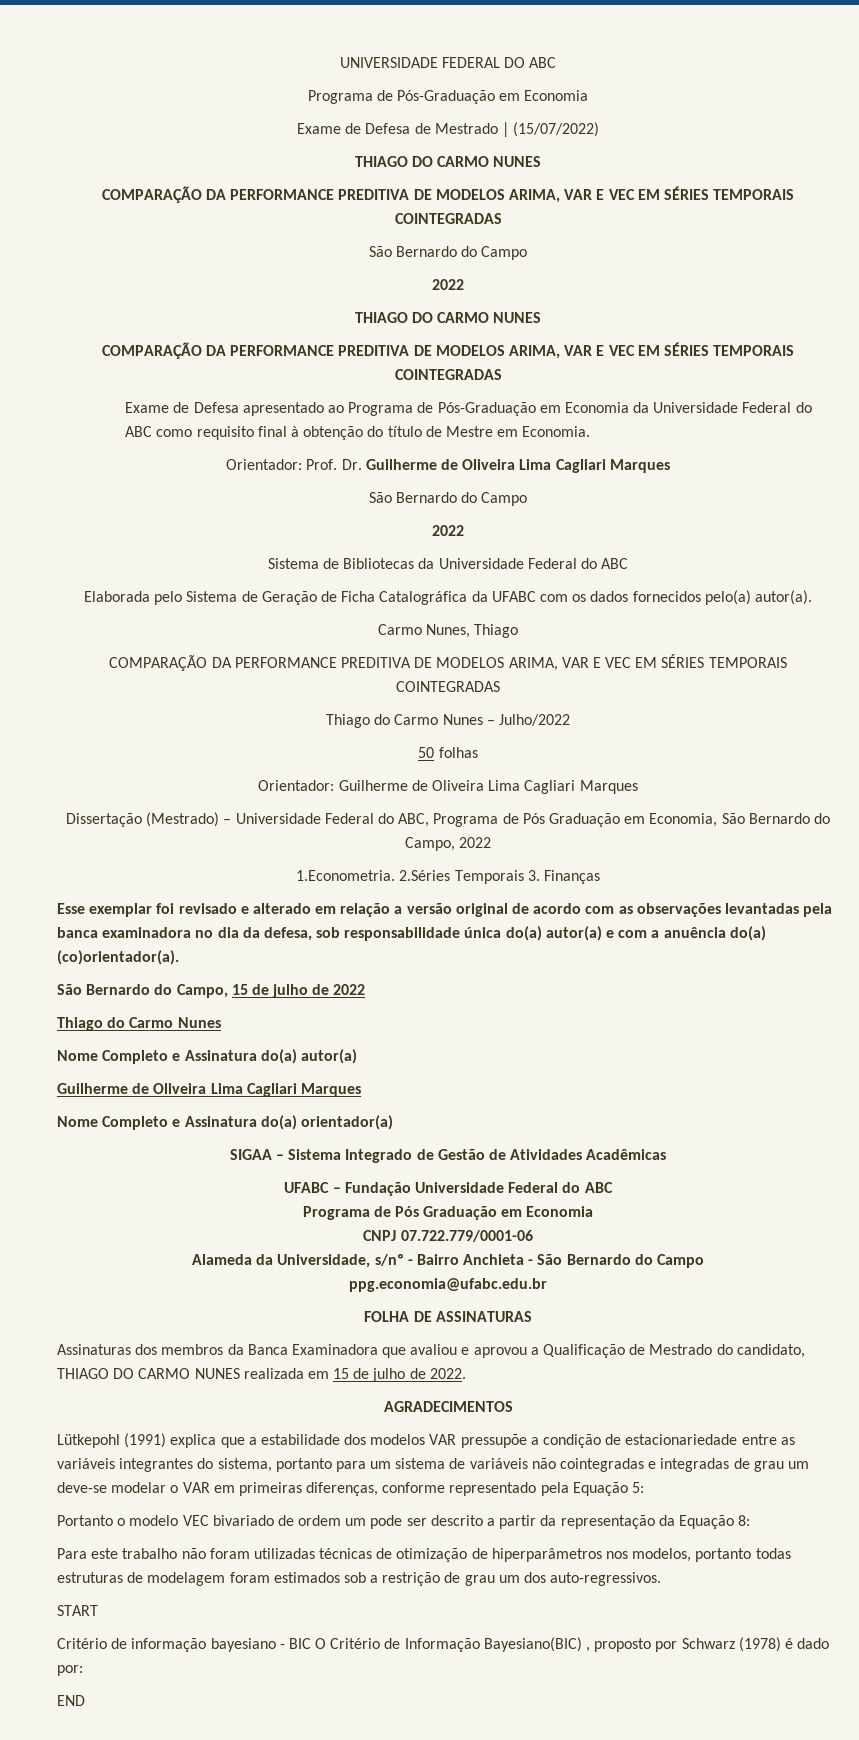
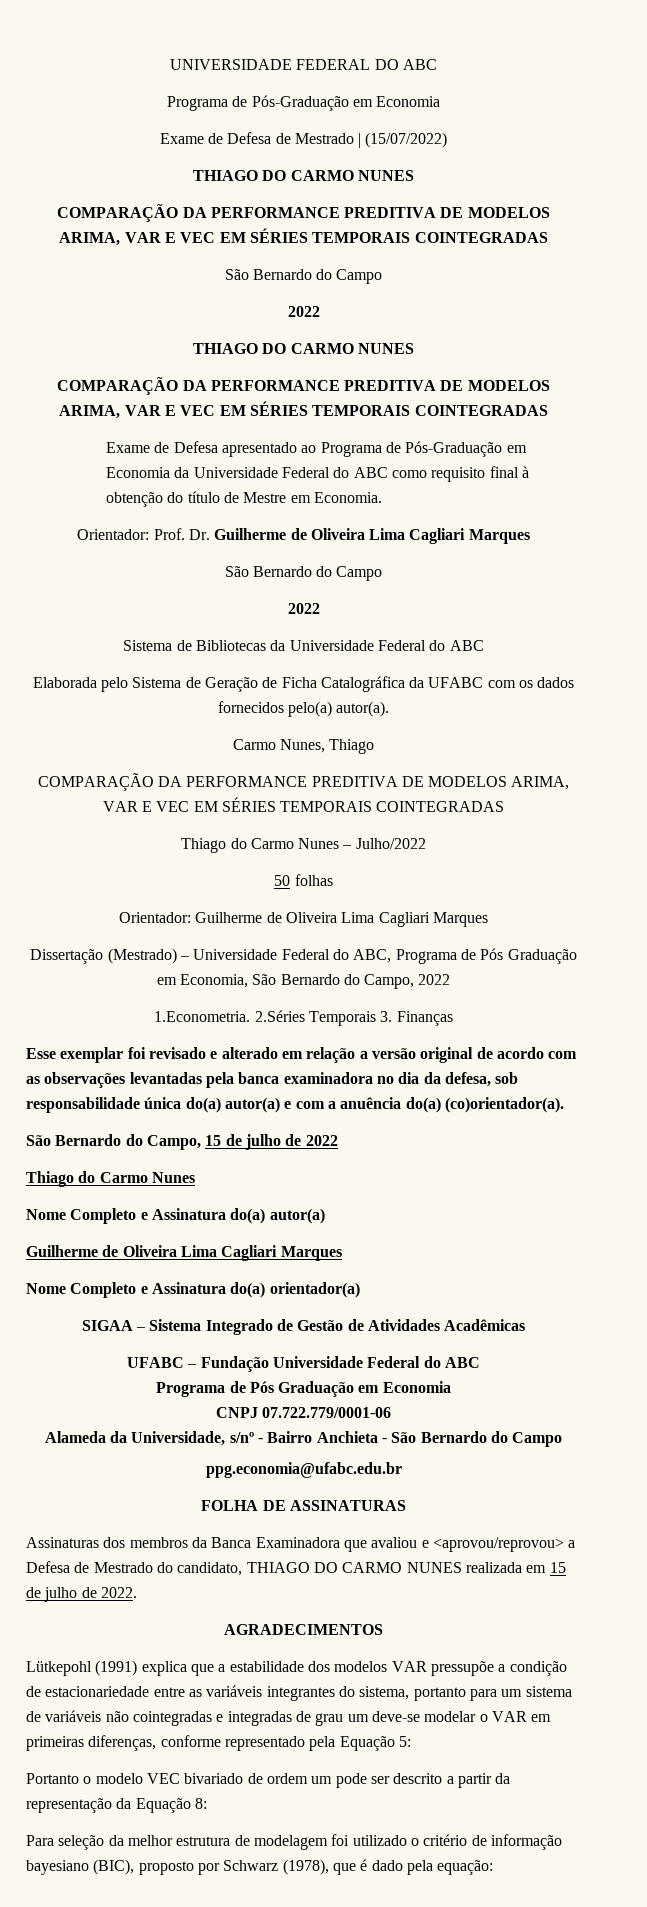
[473,1344,626,1358] aprovou a Qualificação -> [432,1537,576,1552] [26,1561,70,1573] <aprovou/reprovou> a Defesa
[91,1548,791,1562] [57,1572,662,1586] [57,1605,98,1616] [57,1637,830,1652] [57,1665,83,1676] [57,1695,85,1706] este trabalho não foram utilizadas técnicas de otimização de hiperparâmetros nos modelos, portanto todas estruturas de modelagem foram estimados sob a restrição de grau um dos auto-regressivos. // START // Critério de informação bayesiano - BIC O Critério de Informação Bayesiano(BIC) , proposto por Schwarz (1978) é dado por: // END -> [58,1834,562,1850] [26,1859,494,1875] seleção da melhor estrutura de modelagem foi utilizado o critério de informação bayesiano (BIC), proposto por Schwarz (1978), que é dado pela equação:

